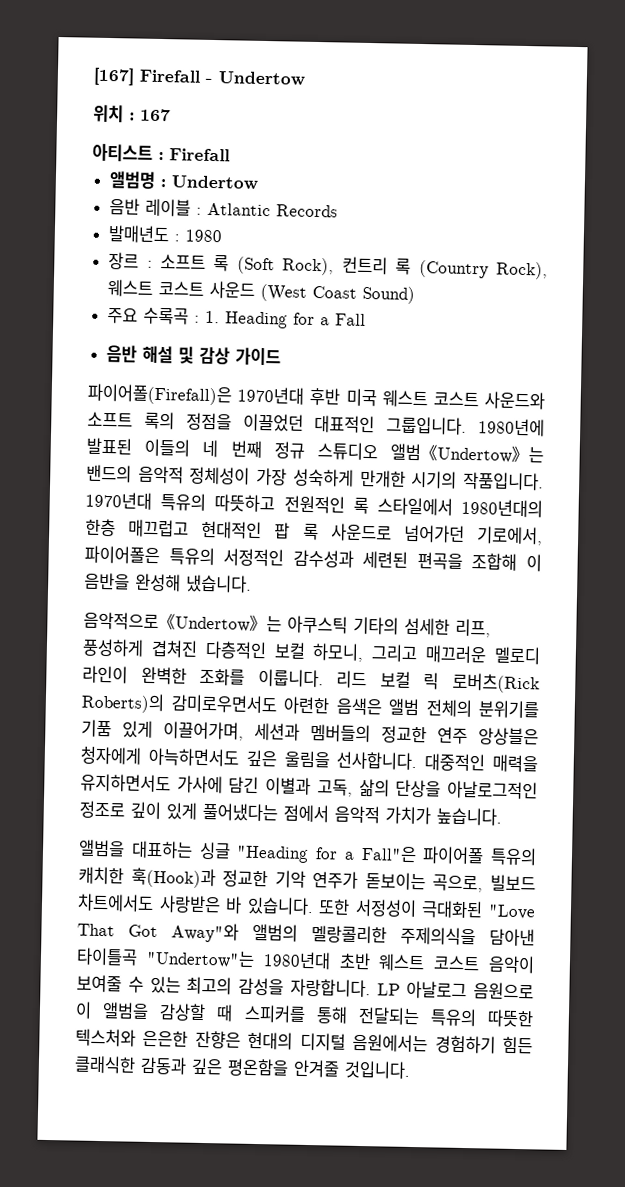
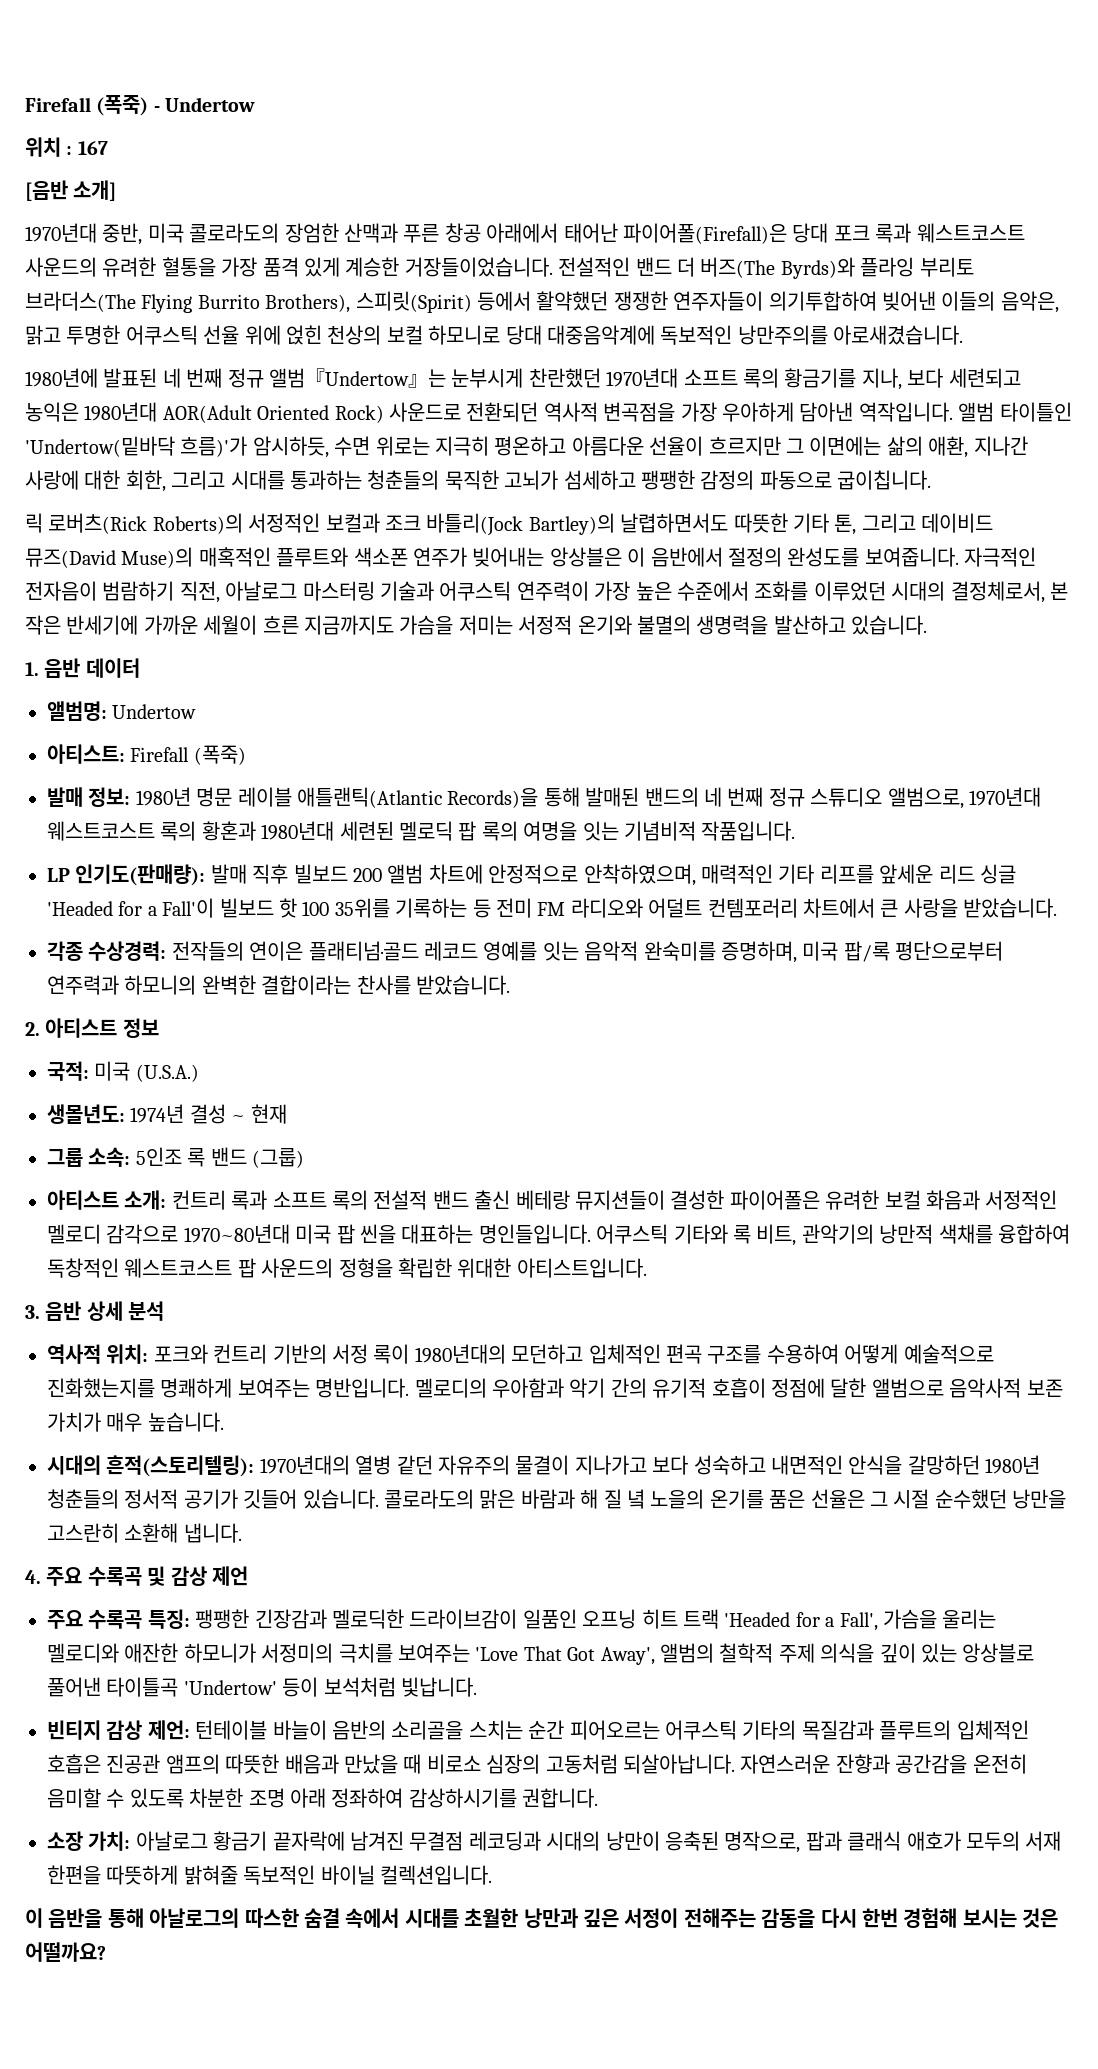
[93,67,201,86] [167] Firefall -> [25,95,149,116] Firefall (폭죽)
[92,143,230,162] [109,171,259,190] [109,198,339,218] [108,225,223,244] [108,252,549,280] [107,279,416,304] [107,306,367,329] [106,345,282,366] [87,383,545,410] [87,411,545,437] [86,437,544,464] [86,464,544,491] [85,491,543,518] [85,518,543,546] [84,545,542,572] [84,572,252,593] [83,611,491,638] [82,638,541,665] [82,665,540,694] [81,692,539,719] [81,719,539,746] [80,746,538,773] [80,773,538,800] [79,800,502,826] [78,839,537,866] [78,866,536,893] [77,893,536,920] [77,922,535,947] [76,947,535,974] [76,974,534,1001] [75,1001,534,1028] [75,1028,533,1055] [74,1055,411,1079] 아티스트 : Firefall // 앨범명 : Undertow // 음반 레이블 : Atlantic Records // 발매년도 : 1980 // 장르 : 소프트 록 (Soft Rock), 컨트리 록 (Country Rock), 웨스트 코스트 사운드 (West Coast Sound) // 주요 수록곡 : 1. Heading for a Fall // 음반 해설 및 감상 가이드 // 파이어폴(Firefall)은 1970년대 후반 미국 웨스트 코스트 사운드와 소프트 록의 정점을 이끌었던 대표적인 그룹입니다. 1980년에 발표된 이들의 네 번째 정규 스튜디오 앨범《Undertow》는 밴드의 음악적 정체성이 가장 성숙하게 만개한 시기의 작품입니다. 1970년대 특유의 따뜻하고 전원적인 록 스타일에서 1980년대의 한층 매끄럽고 현대적인 팝 록 사운드로 넘어가던 기로에서, 파이어폴은 특유의 서정적인 감수성과 세련된 편곡을 조합해 이 음반을 완성해 냈습니다. // 음악적으로《Undertow》는 아쿠스틱 기타의 섬세한 리프, 풍성하게 겹쳐진 다층적인 보컬 하모니, 그리고 매끄러운 멜로디 라인이 완벽한 조화를 이룹니다. 리드 보컬 릭 로버츠(Rick Roberts)의 감미로우면서도 아련한 음색은 앨범 전체의 분위기를 기품 있게 이끌어가며, 세션과 멤버들의 정교한 연주 앙상블은 청자에게 아늑하면서도 깊은 울림을 선사합니다. 대중적인 매력을 유지하면서도 가사에 담긴 이별과 고독, 삶의 단상을 아날로그적인 정조로 깊이 있게 풀어냈다는 점에서 음악적 가치가 높습니다. // 앨범을 대표하는 싱글 "Heading for a Fall"은 파이어폴 특유의 캐치한 훅(Hook)과 정교한 기악 연주가 돋보이는 곡으로, 빌보드 차트에서도 사랑받은 바 있습니다. 또한 서정성이 극대화된 "Love That Got Away"와 앨범의 멜랑콜리한 주제의식을 담아낸 타이틀곡 "Undertow"는 1980년대 초반 웨스트 코스트 음악이 보여줄 수 있는 최고의 감성을 자랑합니다. LP 아날로그 음원으로 이 앨범을 감상할 때 스피커를 통해 전달되는 특유의 따뜻한 텍스처와 은은한 잔향은 현대의 디지털 음원에서는 경험하기 힘든 클래식한 감동과 깊은 평온함을 안겨줄 것입니다. -> [25,180,117,201] [25,223,1025,245] [25,257,974,279] [25,291,1059,313] [25,325,964,345] [25,368,1021,390] [25,402,1072,423] [25,436,1028,458] [25,470,932,492] [25,513,994,536] [25,547,1037,568] [25,581,1068,603] [25,615,928,635] [25,658,140,678] [47,701,197,721] [47,744,246,765] [47,787,1041,809] [47,821,796,841] [47,864,1016,886] [47,898,1058,918] [47,941,1004,963] [47,975,510,995] [25,1018,159,1038] [47,1061,199,1082] [47,1104,287,1124] [47,1147,304,1168] [47,1190,1058,1210] [47,1224,1070,1246] [47,1258,647,1278] [25,1301,165,1321] [47,1344,994,1364] [47,1378,1063,1398] [47,1412,224,1432] [47,1455,1041,1477] [47,1489,1067,1509] [47,1523,242,1543] [25,1566,248,1586] [47,1609,997,1631] [47,1643,1035,1665] [47,1677,477,1697] [47,1720,1029,1740] [47,1754,1027,1774] [47,1788,599,1808] [47,1831,1062,1853] [47,1865,492,1885] [25,1908,1059,1928] [25,1942,106,1962] [음반 소개] // 1970년대 중반, 미국 콜로라도의 장엄한 산맥과 푸른 창공 아래에서 태어난 파이어폴(Firefall)은 당대 포크 록과 웨스트코스트 사운드의 유려한 혈통을 가장 품격 있게 계승한 거장들이었습니다. 전설적인 밴드 더 버즈(The Byrds)와 플라잉 부리토 브라더스(The Flying Burrito Brothers), 스피릿(Spirit) 등에서 활약했던 쟁쟁한 연주자들이 의기투합하여 빚어낸 이들의 음악은, 맑고 투명한 어쿠스틱 선율 위에 얹힌 천상의 보컬 하모니로 당대 대중음악계에 독보적인 낭만주의를 아로새겼습니다. // 1980년에 발표된 네 번째 정규 앨범『Undertow』는 눈부시게 찬란했던 1970년대 소프트 록의 황금기를 지나, 보다 세련되고 농익은 1980년대 AOR(Adult Oriented Rock) 사운드로 전환되던 역사적 변곡점을 가장 우아하게 담아낸 역작입니다. 앨범 타이틀인 'Undertow(밑바닥 흐름)'가 암시하듯, 수면 위로는 지극히 평온하고 아름다운 선율이 흐르지만 그 이면에는 삶의 애환, 지나간 사랑에 대한 회한, 그리고 시대를 통과하는 청춘들의 묵직한 고뇌가 섬세하고 팽팽한 감정의 파동으로 굽이칩니다. // 릭 로버츠(Rick Roberts)의 서정적인 보컬과 조크 바틀리(Jock Bartley)의 날렵하면서도 따뜻한 기타 톤, 그리고 데이비드 뮤즈(David Muse)의 매혹적인 플루트와 색소폰 연주가 빚어내는 앙상블은 이 음반에서 절정의 완성도를 보여줍니다. 자극적인 전자음이 범람하기 직전, 아날로그 마스터링 기술과 어쿠스틱 연주력이 가장 높은 수준에서 조화를 이루었던 시대의 결정체로서, 본 작은 반세기에 가까운 세월이 흐른 지금까지도 가슴을 저미는 서정적 온기와 불멸의 생명력을 발산하고 있습니다. // 1. 음반 데이터 // 앨범명: Undertow // 아티스트: Firefall (폭죽) // 발매 정보: 1980년 명문 레이블 애틀랜틱(Atlantic Records)을 통해 발매된 밴드의 네 번째 정규 스튜디오 앨범으로, 1970년대 웨스트코스트 록의 황혼과 1980년대 세련된 멜로딕 팝 록의 여명을 잇는 기념비적 작품입니다. // LP 인기도(판매량): 발매 직후 빌보드 200 앨범 차트에 안정적으로 안착하였으며, 매력적인 기타 리프를 앞세운 리드 싱글 'Headed for a Fall'이 빌보드 핫 100 35위를 기록하는 등 전미 FM 라디오와 어덜트 컨템포러리 차트에서 큰 사랑을 받았습니다. // 각종 수상경력: 전작들의 연이은 플래티넘·골드 레코드 영예를 잇는 음악적 완숙미를 증명하며, 미국 팝/록 평단으로부터 연주력과 하모니의 완벽한 결합이라는 찬사를 받았습니다. // 2. 아티스트 정보 // 국적: 미국 (U.S.A.) // 생몰년도: 1974년 결성 ~ 현재 // 그룹 소속: 5인조 록 밴드 (그룹) // 아티스트 소개: 컨트리 록과 소프트 록의 전설적 밴드 출신 베테랑 뮤지션들이 결성한 파이어폴은 유려한 보컬 화음과 서정적인 멜로디 감각으로 1970~80년대 미국 팝 씬을 대표하는 명인들입니다. 어쿠스틱 기타와 록 비트, 관악기의 낭만적 색채를 융합하여 독창적인 웨스트코스트 팝 사운드의 정형을 확립한 위대한 아티스트입니다. // 3. 음반 상세 분석 // 역사적 위치: 포크와 컨트리 기반의 서정 록이 1980년대의 모던하고 입체적인 편곡 구조를 수용하여 어떻게 예술적으로 진화했는지를 명쾌하게 보여주는 명반입니다. 멜로디의 우아함과 악기 간의 유기적 호흡이 정점에 달한 앨범으로 음악사적 보존 가치가 매우 높습니다. // 시대의 흔적(스토리텔링): 1970년대의 열병 같던 자유주의 물결이 지나가고 보다 성숙하고 내면적인 안식을 갈망하던 1980년 청춘들의 정서적 공기가 깃들어 있습니다. 콜로라도의 맑은 바람과 해 질 녘 노을의 온기를 품은 선율은 그 시절 순수했던 낭만을 고스란히 소환해 냅니다. // 4. 주요 수록곡 및 감상 제언 // 주요 수록곡 특징: 팽팽한 긴장감과 멜로딕한 드라이브감이 일품인 오프닝 히트 트랙 'Headed for a Fall', 가슴을 울리는 멜로디와 애잔한 하모니가 서정미의 극치를 보여주는 'Love That Got Away', 앨범의 철학적 주제 의식을 깊이 있는 앙상블로 풀어낸 타이틀곡 'Undertow' 등이 보석처럼 빛납니다. // 빈티지 감상 제언: 턴테이블 바늘이 음반의 소리골을 스치는 순간 피어오르는 어쿠스틱 기타의 목질감과 플루트의 입체적인 호흡은 진공관 앰프의 따뜻한 배음과 만났을 때 비로소 심장의 고동처럼 되살아납니다. 자연스러운 잔향과 공간감을 온전히 음미할 수 있도록 차분한 조명 아래 정좌하여 감상하시기를 권합니다. // 소장 가치: 아날로그 황금기 끝자락에 남겨진 무결점 레코딩과 시대의 낭만이 응축된 명작으로, 팝과 클래식 애호가 모두의 서재 한편을 따뜻하게 밝혀줄 독보적인 바이닐 컬렉션입니다. // 이 음반을 통해 아날로그의 따스한 숨결 속에서 시대를 초월한 낭만과 깊은 서정이 전해주는 감동을 다시 한번 경험해 보시는 것은 어떨까요?

